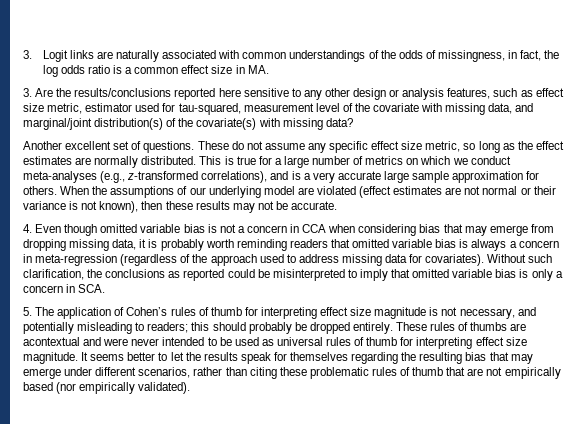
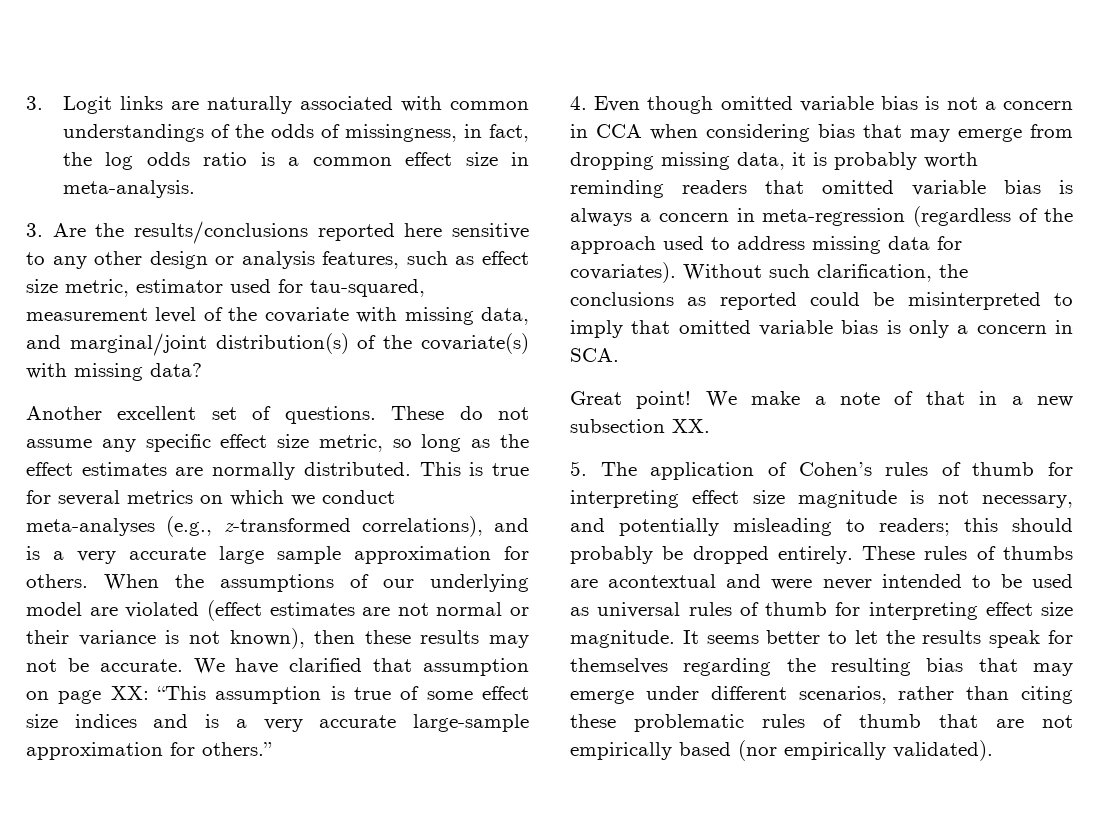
[247,65,269,74] MA. -> [62,180,195,198] meta-analysis.
[274,156,364,168] a large number of -> [58,490,120,506] several
(338, 205) none -> [193,658,529,676] [26,686,529,704] [26,714,529,732] [26,742,272,760] We have clarified that assumption on page XX: “This assumption is true of some effect size indices and is a very accurate large-sample approximation for others.”
(106, 288) none -> [570,391,1073,409] [570,419,710,433] // Great point! We make a note of that in a new subsection XX.

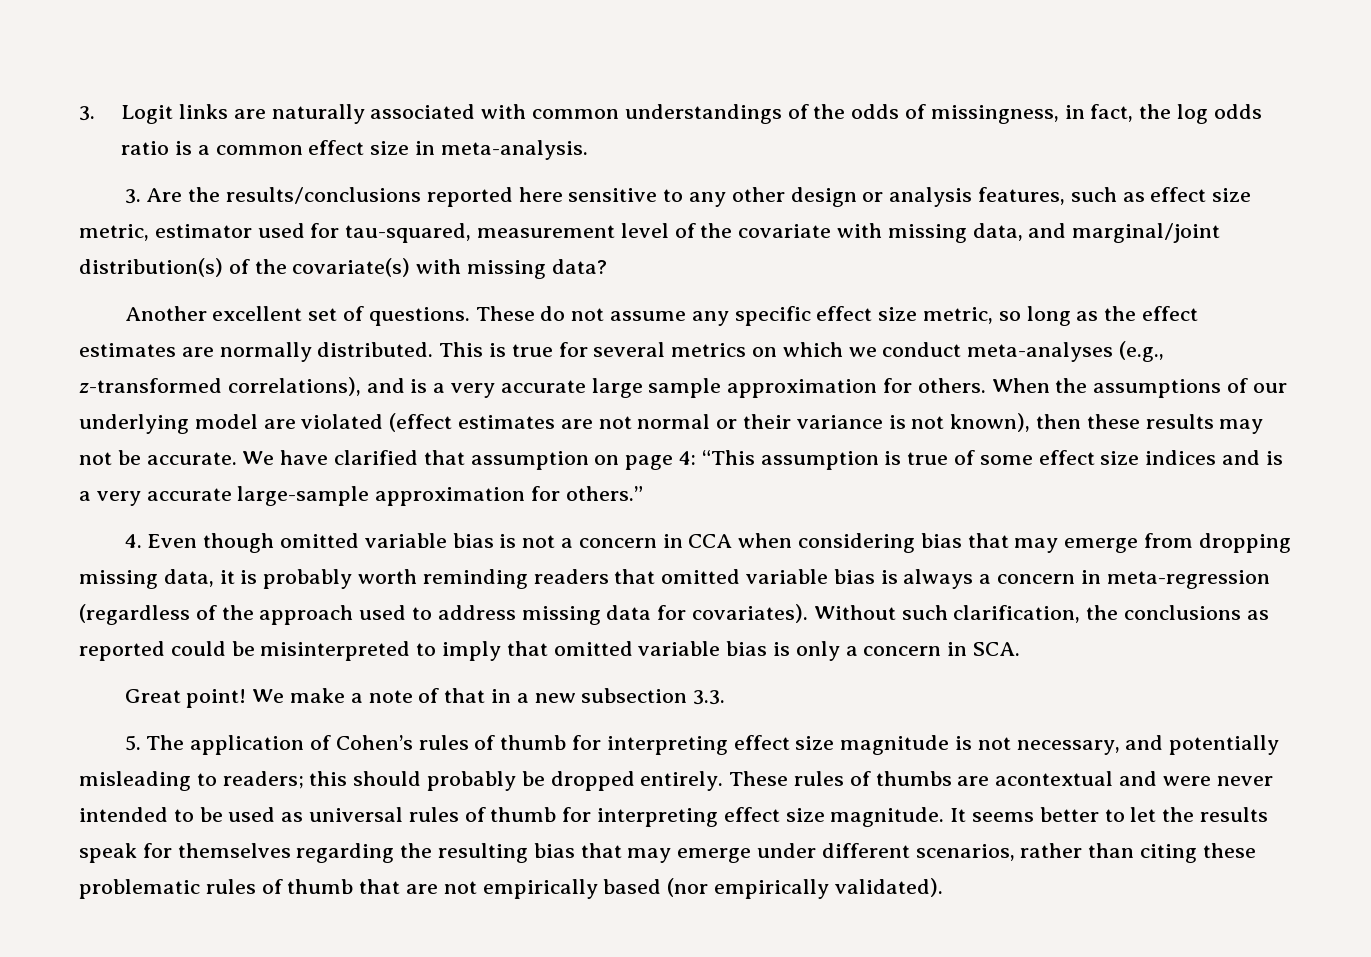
[110,686,149,700] XX: -> [679,451,697,465] 4:
[672,419,710,433] XX. -> [693,690,726,705] 3.3.

